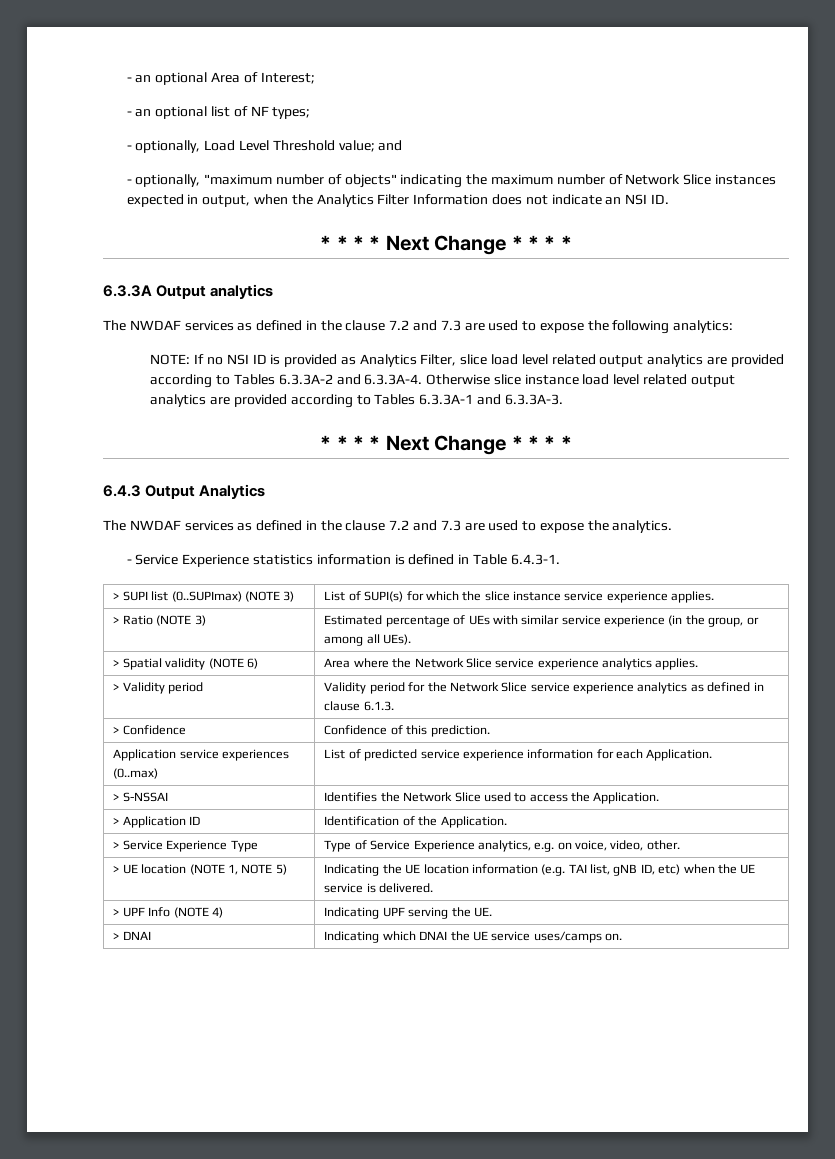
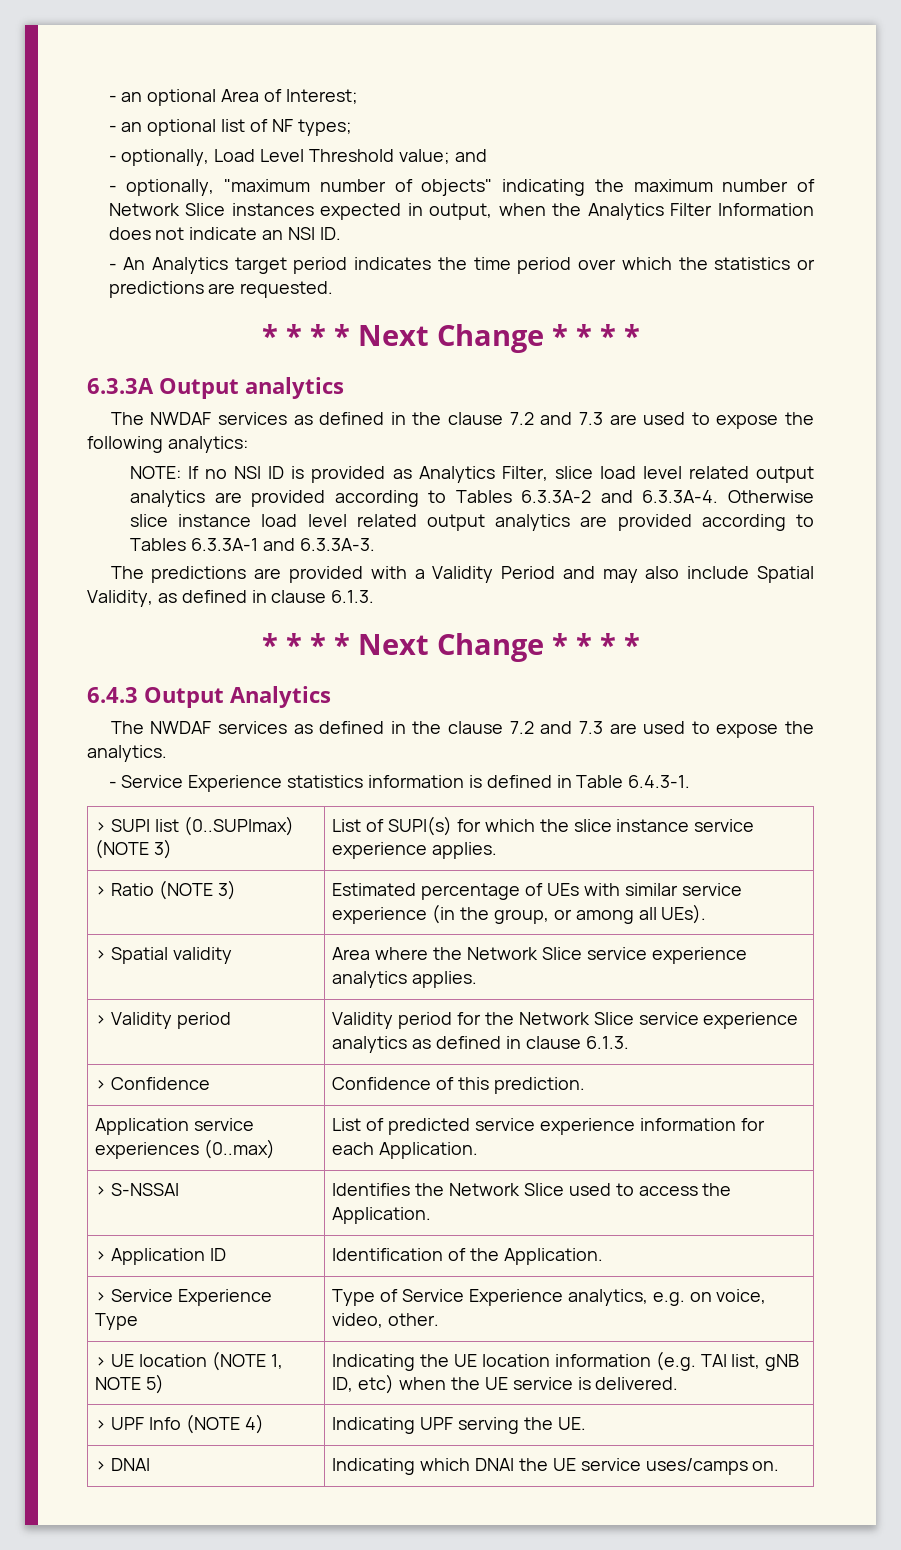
(669, 199) none -> [108,257,815,274] [108,281,334,298] // - An Analytics target period indicates the time period over which the statistics or predictions are requested.
(563, 399) none -> [110,566,815,583] [87,590,375,607] // The predictions are provided with a Validity Period and may also include Spatial Validity, as defined in clause 6.1.3.
[208,658,258,669] (NOTE 6) -> (233, 955) none

